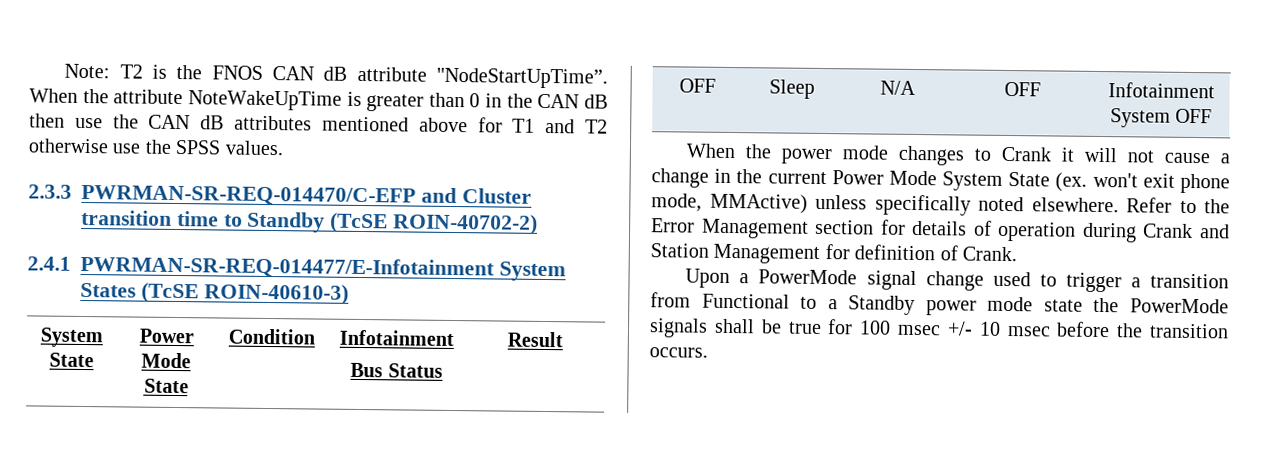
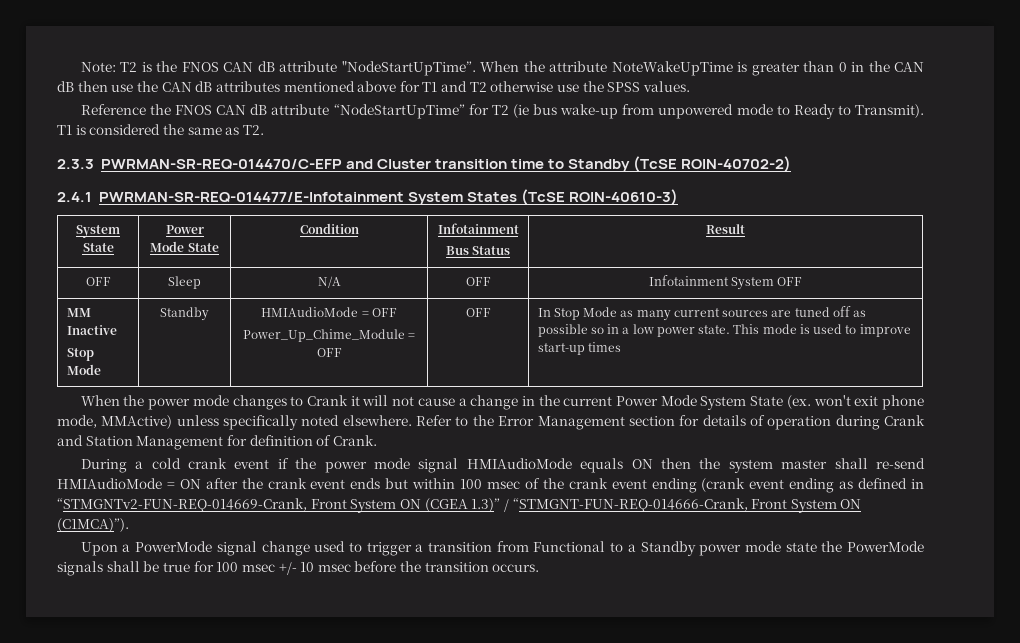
(284, 148) none -> [80,104,925,119] [57,124,264,135] // Reference the FNOS CAN dB attribute “NodeStartUpTime” for T2 (ie bus wake-up from unpowered mode to Ready to Transmit). T1 is considered the same as T2.
(1213, 116) none -> [66,308,91,317] [66,325,117,335] [66,348,94,361] [66,364,101,375] [160,307,209,321] [261,307,397,317] [242,329,416,342] [316,348,342,357] [465,308,491,317] [537,306,867,321] [537,324,911,337] [537,342,621,355] // MM Inactive // Stop Mode | Standby | HMIAudioMode = OFF // Power_Up_Chime_Module = OFF | OFF | In Stop Mode as many current sources are tuned off as possible so in a low power state. This mode is used to improve start-up times
(1017, 254) none -> [80,458,925,473] [57,478,924,493] [57,498,862,513] [57,518,129,532] // During a cold crank event if the power mode signal HMIAudioMode equals ON then the system master shall re-send HMIAudioMode = ON after the crank event ends but within 100 msec of the crank event ending (crank event ending as defined in “STMGNTv2-FUN-REQ-014669-Crank, Front System ON (CGEA 1.3)” / “STMGNT-FUN-REQ-014666-Crank, Front System ON (C1MCA)”).

